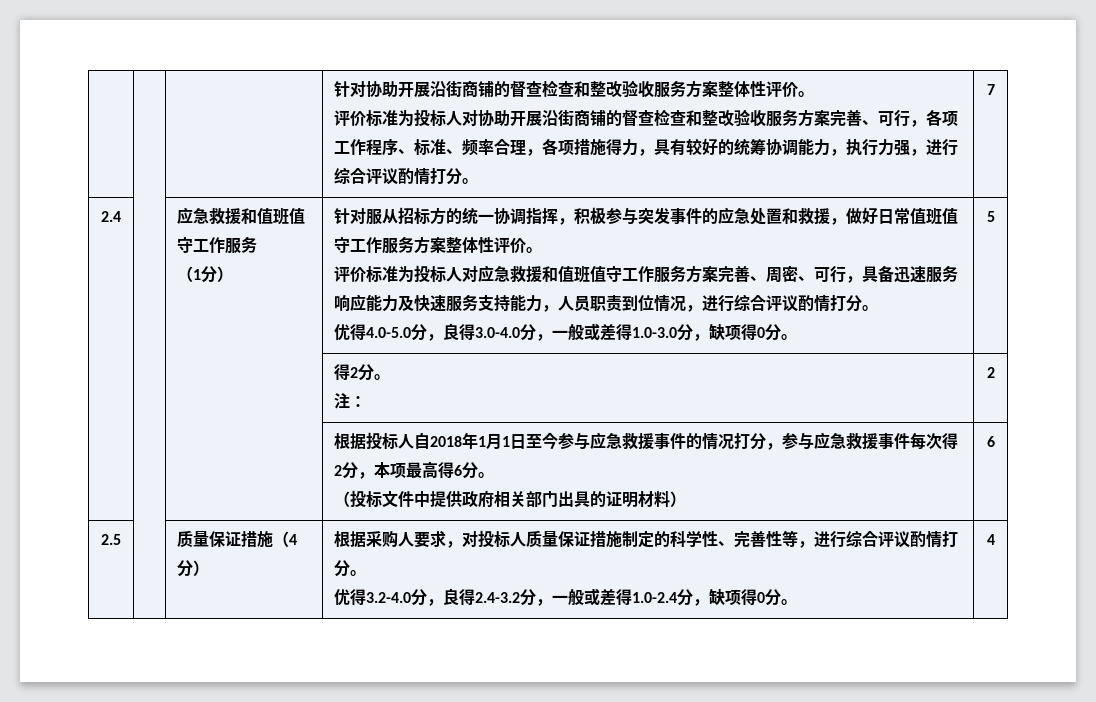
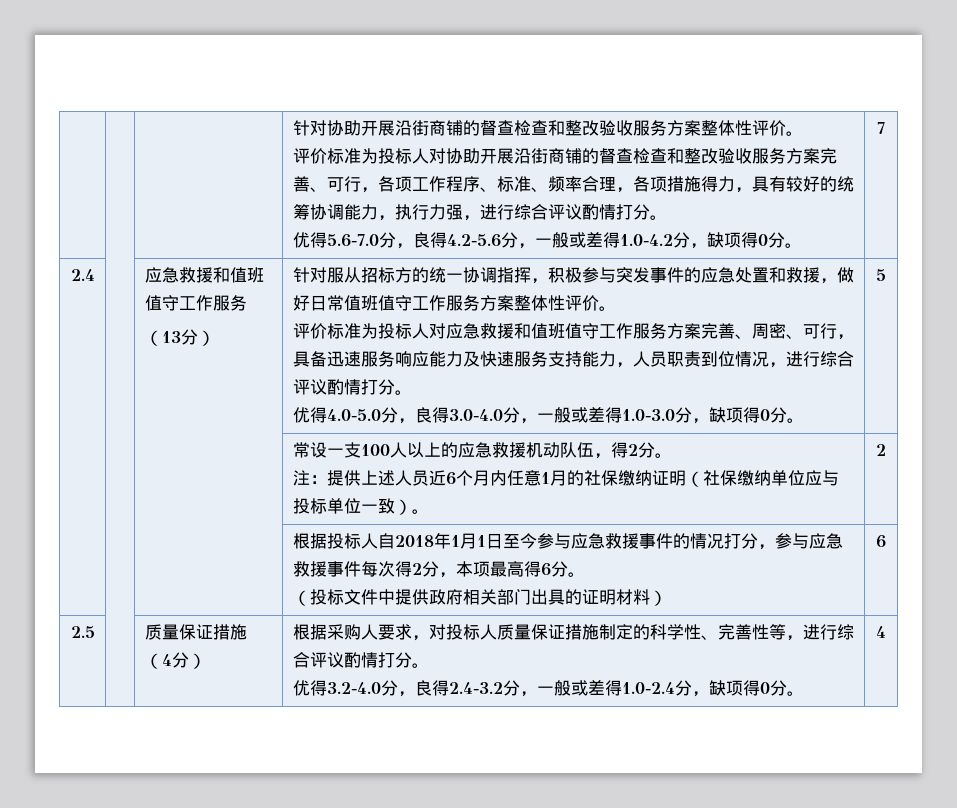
(479, 181) none -> [292,232,802,249] // 优得5.6-7.0分，良得4.2-5.6分，一般或差得1.0-4.2分，缺项得0分。
[193,269,202,280] 1 -> [161,331,181,343] 13
[334,364,391,381] [334,393,367,409] 得2分。 // 注： -> [292,442,672,459] [292,470,839,487] [292,498,429,515] 常设一支100人以上的应急救援机动队伍，得2分。 // 注：提供上述人员近6个月内任意1月的社保缴纳证明（社保缴纳单位应与投标单位一致）。

